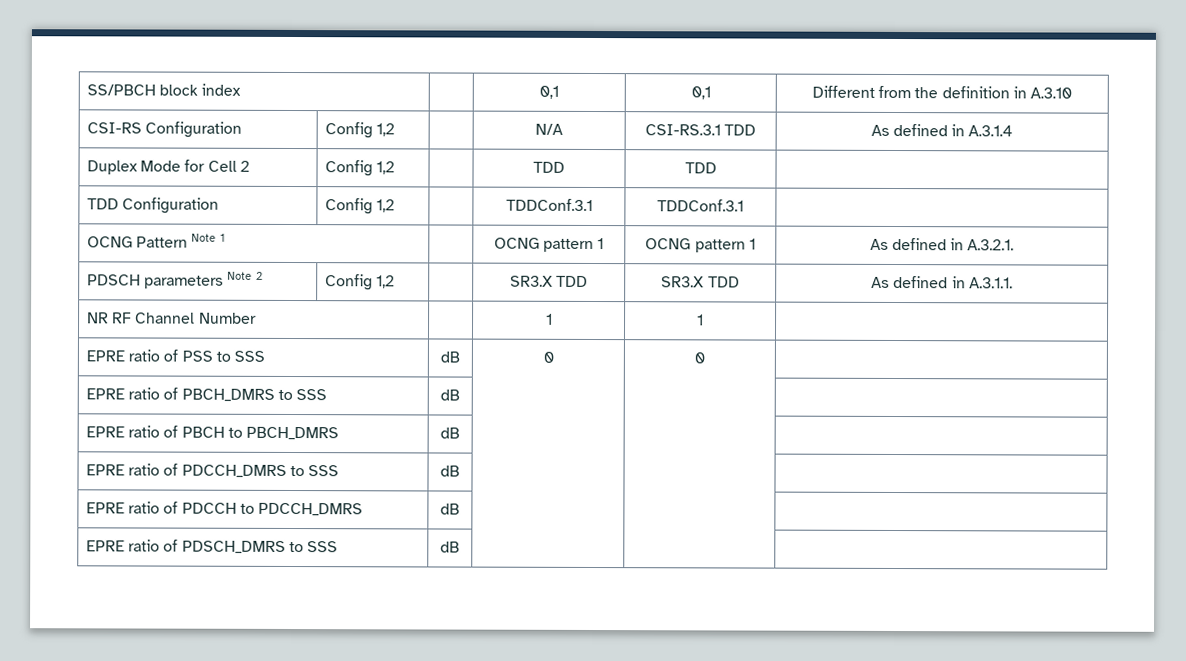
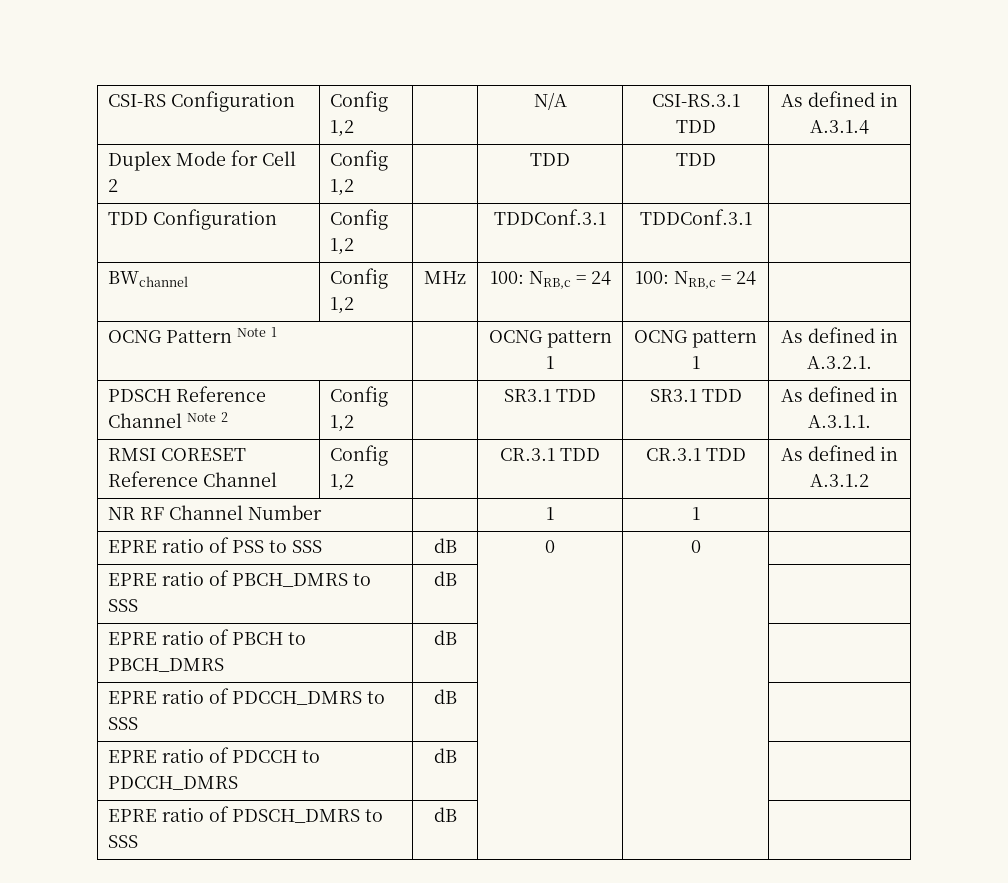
[86,83,242,96] [539,85,559,99] [690,86,711,100] [811,85,1073,99] SS/PBCH block index | | 0,1 | 0,1 | Different from the definition in A.3.10 // -> (107, 100) none
(744, 205) none -> [107,271,188,287] [329,268,388,289] [329,297,354,314] [424,271,466,284] [489,271,611,289] [635,271,756,289] // BWchannel | Config 1,2 | MHz | 100: NRB,c = 24 | 100: NRB,c = 24 |
[143,275,224,289] parameters -> [175,386,266,402] [107,413,182,428] Reference Channel
[509,275,589,287] [661,276,705,288] SR3.X TDD | SR3.X -> [504,389,596,402] [649,389,697,402] SR3.1 TDD | SR3.1
(1013, 283) none -> [107,448,246,461] [107,471,277,487] [329,445,388,466] [329,474,354,491] [500,448,600,461] [645,448,746,461] [781,445,898,461] [810,474,869,487] // RMSI CORESET Reference Channel | Config 1,2 | | CR.3.1 TDD | CR.3.1 TDD | As defined in A.3.1.2

